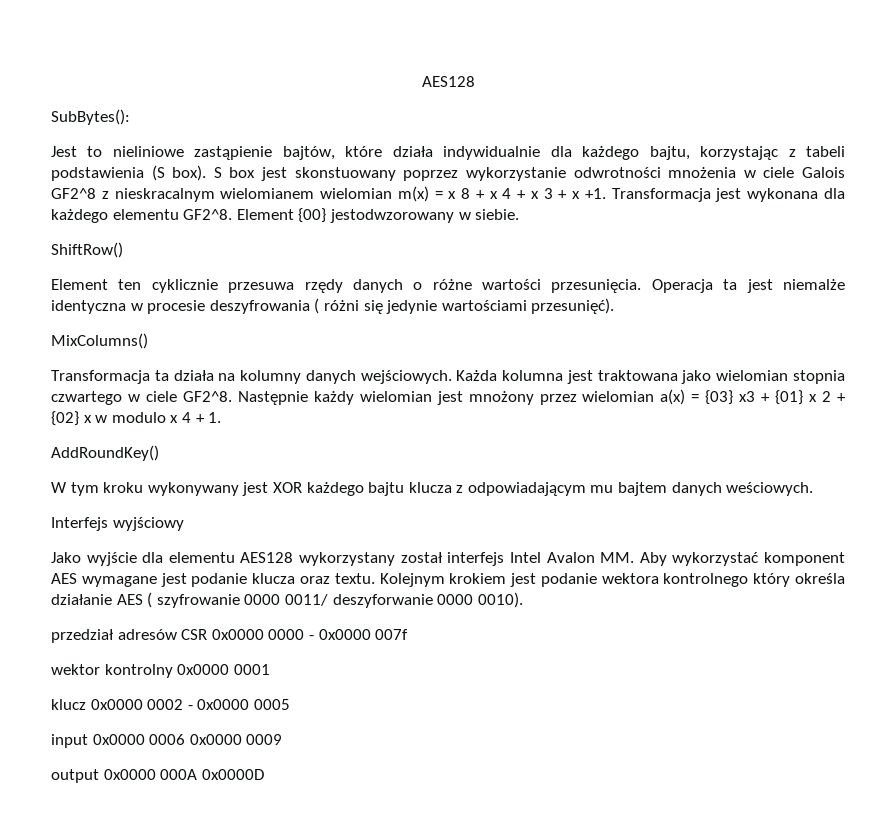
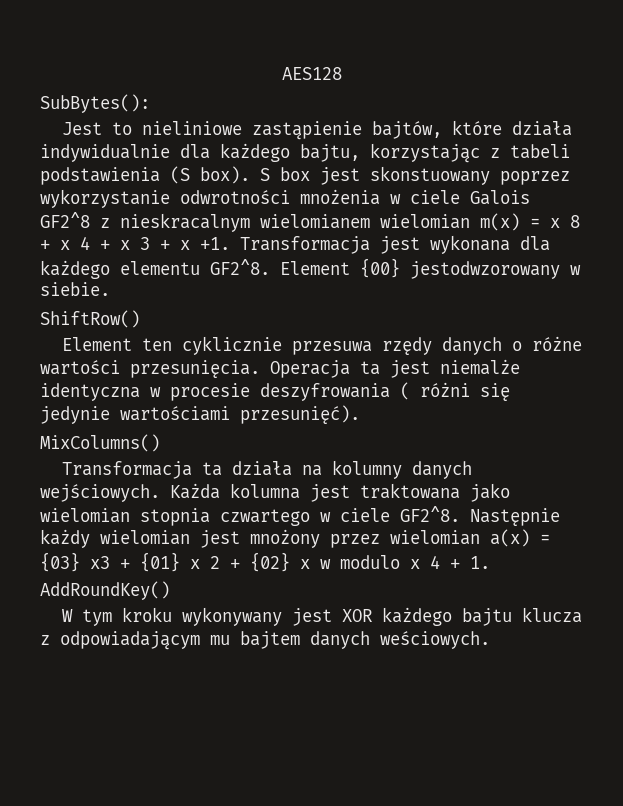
[51,517,184,531] [51,552,845,566] [51,573,846,587] [51,592,523,608] [51,629,409,643] [51,664,270,678] [51,699,290,710] [51,734,283,748] [51,769,264,783] // Interfejs wyjściowy // Jako wyjście dla elementu AES128 wykorzystany został interfejs Intel Avalon MM. Aby wykorzystać komponent AES wymagane jest podanie klucza oraz textu. Kolejnym krokiem jest podanie wektora kontrolnego który określa działanie AES ( szyfrowanie 0000 0011/ deszyforwanie 0000 0010). // przedział adresów CSR 0x0000 0000 - 0x0000 007f // wektor kontrolny 0x0000 0001 // klucz 0x0000 0002 - 0x0000 0005 // input 0x0000 0006 0x0000 0009 // output 0x0000 000A 0x0000D -> (490, 640) none

